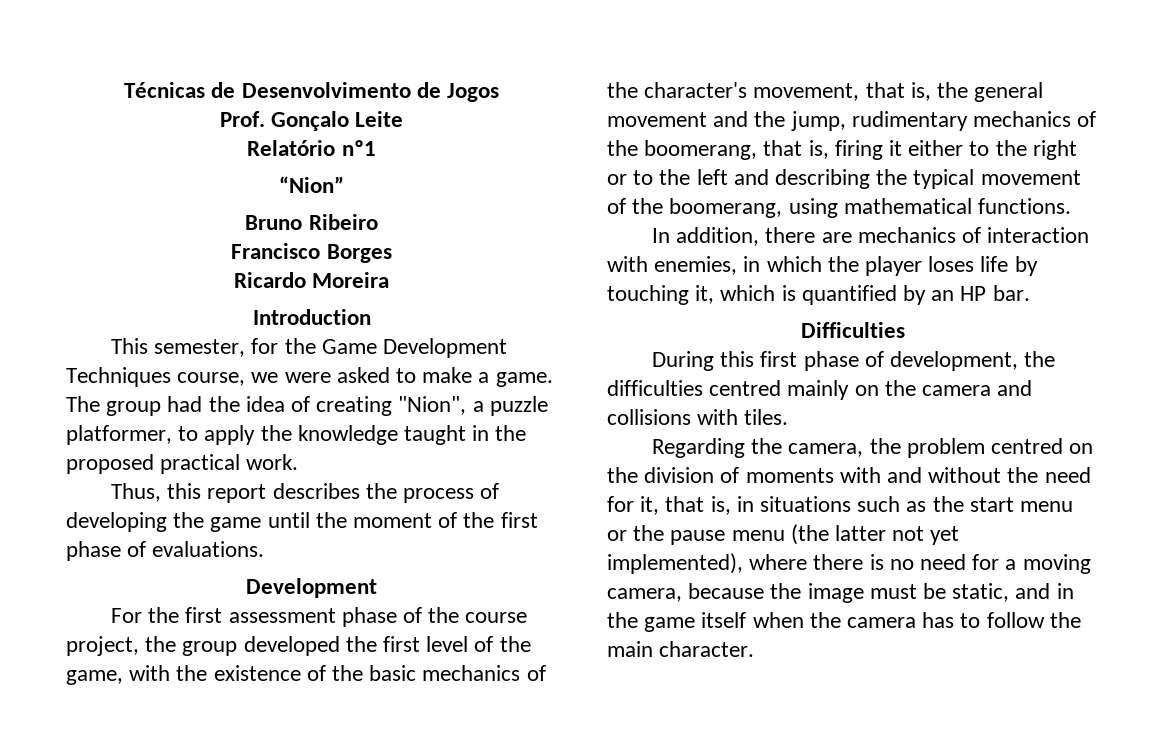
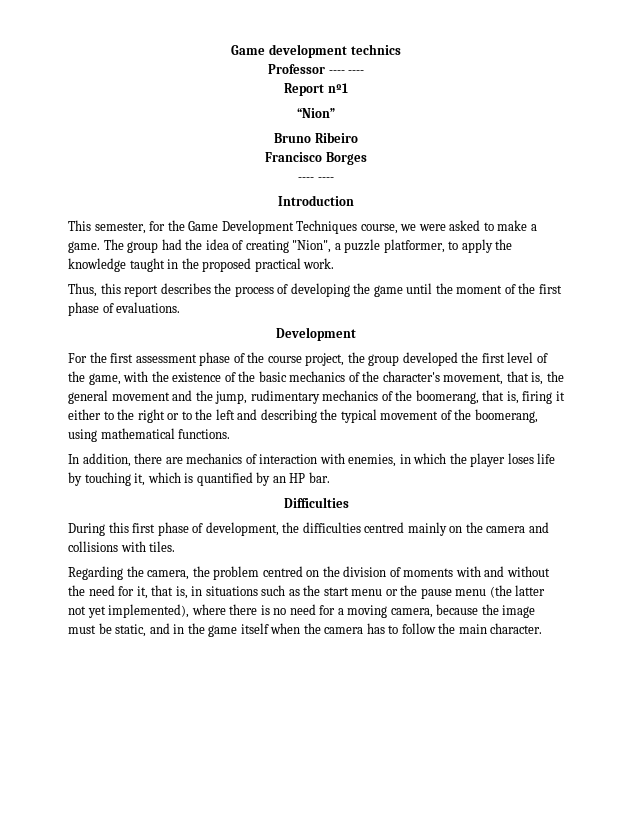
[124,82,499,102] [219,111,404,131] [247,140,336,156] Técnicas de Desenvolvimento de Jogos // Prof. Gonçalo Leite // Relatório -> [231,44,401,58] [267,64,365,74] [284,83,325,96] Game development technics // Professor ---- ---- // Report
[233,272,390,288] Ricardo Moreira -> [298,177,334,181] ---- ----

